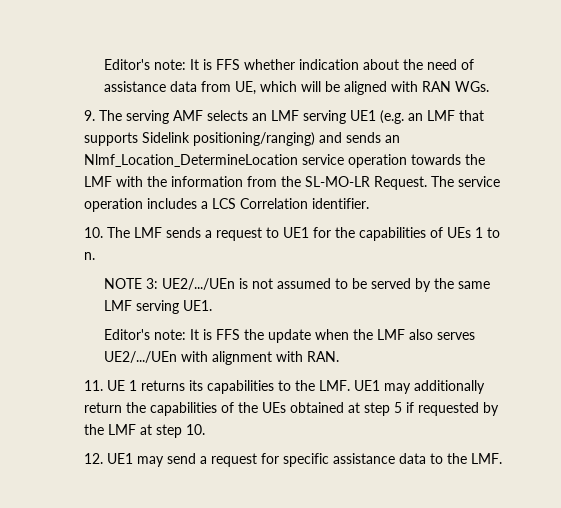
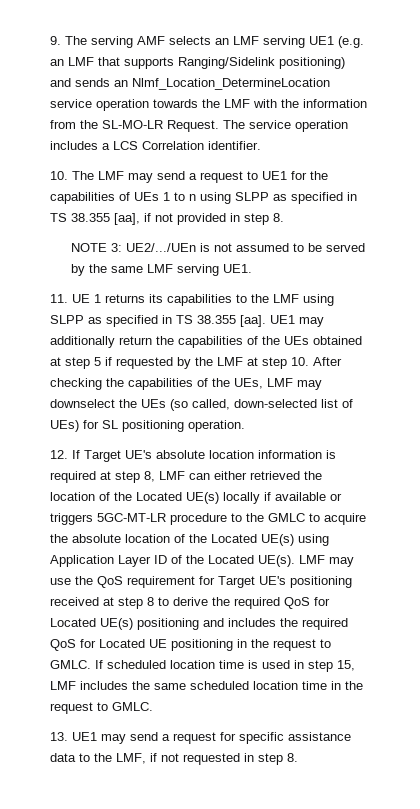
[103,59,474,70] [103,81,489,95] Editor's note: It is FFS whether indication about the need of assistance data from UE, which will be aligned with RAN WGs. // -> (49, 40) none
[141,132,315,146] Sidelink positioning/ranging) -> [177,57,345,69] Ranging/Sidelink positioning)
[165,227,201,238] sends -> [127,171,185,183] may send
[83,252,95,260] n. -> [188,192,357,204] [49,213,284,225] n using SLPP as specified in TS 38.355 [aa], if not provided in step 8.
[103,329,475,343] [103,351,339,365] // Editor's note: It is FFS the update when the LMF also serves UE2/.../UEn with alignment with RAN. -> (253, 268) none
[318,380,350,391] LMF. -> [272,294,334,306] [49,315,266,327] LMF using SLPP as specified in TS 38.355 [aa].
[83,453,103,464] // 12. -> [312,357,342,366] [49,378,322,390] [49,399,353,411] [49,420,245,432] [49,450,336,462] [49,471,322,483] [49,492,342,504] [49,513,366,525] [49,534,329,546] [49,555,354,567] [49,576,352,588] [49,597,330,609] [49,618,348,630] [49,639,331,651] [49,660,355,672] [49,681,363,690] [49,702,153,714] [49,732,68,741] After checking the capabilities of the UEs, LMF may downselect the UEs (so called, down-selected list of UEs) for SL positioning operation. // 12. If Target UE's absolute location information is required at step 8, LMF can either retrieved the location of the Located UE(s) locally if available or triggers 5GC-MT-LR procedure to the GMLC to acquire the absolute location of the Located UE(s) using Application Layer ID of the Located UE(s). LMF may use the QoS requirement for Target UE's positioning received at step 8 to derive the required QoS for Located UE(s) positioning and includes the required QoS for Located UE positioning in the request to GMLC. If scheduled location time is used in step 15, LMF includes the same scheduled location time in the request to GMLC. // 13.
[470,453,502,464] LMF. -> [115,753,298,765] LMF, if not requested in step 8.

